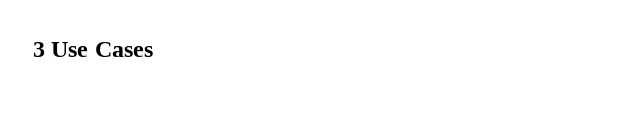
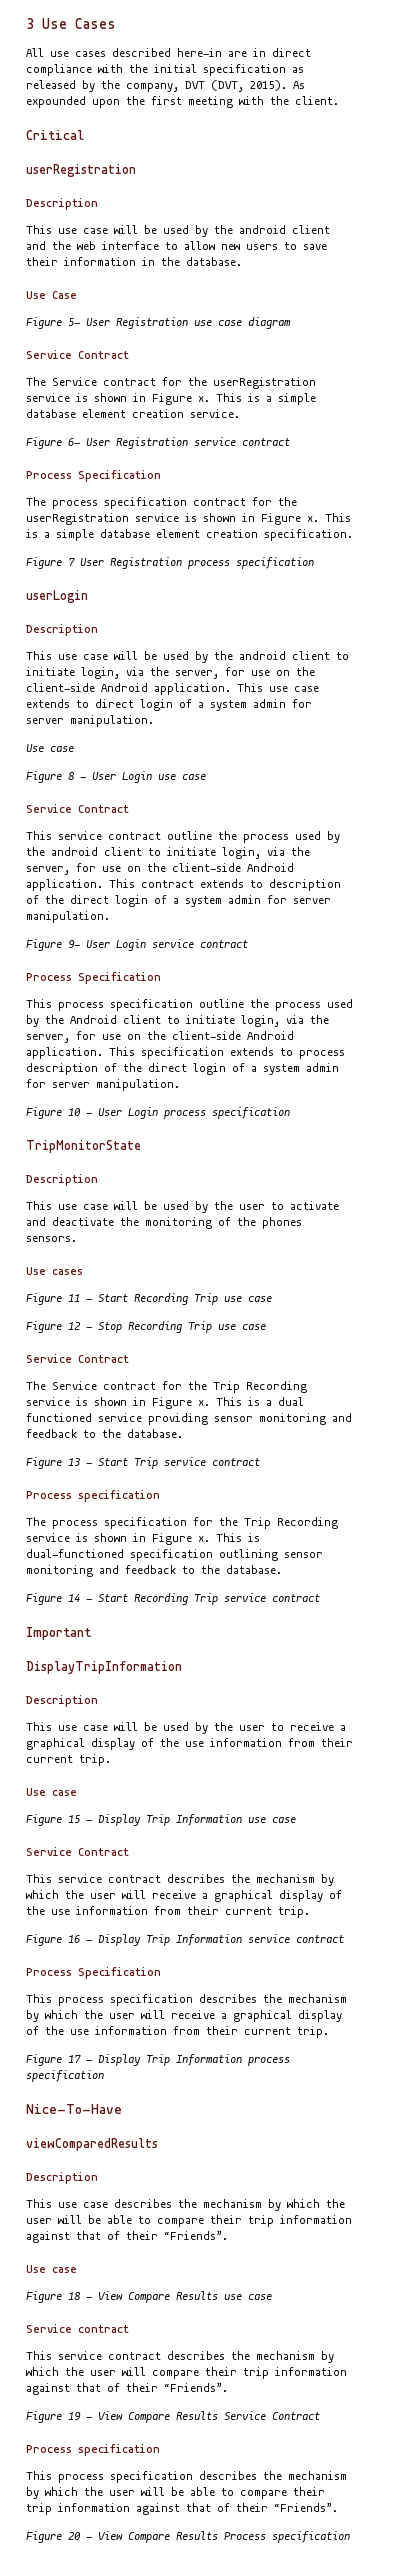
(153, 49) none -> [26,48,311,57] [26,64,304,76] [26,80,305,92] [26,96,339,108] [26,130,84,140] [26,164,136,177] [26,198,98,210] [26,225,330,237] [26,241,327,250] [26,257,242,266] [26,291,77,299] [26,317,291,329] [26,350,129,359] [26,377,316,389] [26,393,316,405] [26,409,240,418] [26,437,290,449] [26,470,161,482] [26,497,297,509] [26,513,351,525] [26,529,353,541] [26,557,314,569] [26,590,88,603] [26,624,98,636] [26,651,349,663] [26,667,315,679] [26,683,319,695] [26,699,312,711] [26,715,154,727] [26,744,74,752] [26,771,206,783] [26,804,129,813] [26,831,340,843] [26,847,310,859] [26,863,294,875] [26,879,341,891] [26,895,331,907] [26,911,110,923] [26,939,248,951] [26,972,161,984] [26,999,353,1011] [26,1015,329,1027] [26,1031,294,1043] [26,1047,345,1059] [26,1063,339,1075] [26,1079,180,1091] [26,1107,290,1119] [26,1140,141,1153] [26,1174,98,1186] [26,1201,339,1213] [26,1217,302,1229] [26,1236,77,1242] [26,1267,83,1275] [26,1293,272,1305] [26,1321,266,1333] [26,1354,129,1363] [26,1381,307,1393] [26,1397,304,1409] [26,1413,352,1425] [26,1429,183,1438] [26,1457,260,1469] [26,1490,160,1502] [26,1517,338,1529] [26,1533,260,1545] [26,1549,323,1561] [26,1565,282,1577] [26,1593,320,1605] [26,1627,92,1640] [26,1661,182,1674] [26,1695,98,1707] [26,1722,346,1734] [26,1738,353,1750] [26,1754,111,1766] [26,1788,77,1796] [26,1814,296,1826] [26,1847,129,1856] [26,1874,334,1886] [26,1890,342,1902] [26,1906,310,1918] [26,1934,344,1946] [26,1967,161,1979] [26,1994,347,2006] [26,2010,342,2022] [26,2026,329,2038] [26,2054,290,2066] [26,2070,104,2082] [26,2104,122,2114] [26,2138,158,2151] [26,2172,98,2184] [26,2199,345,2211] [26,2215,352,2227] [26,2231,228,2243] [26,2265,77,2273] [26,2291,272,2303] [26,2324,129,2333] [26,2351,334,2363] [26,2367,347,2379] [26,2383,228,2395] [26,2411,320,2423] [26,2444,160,2456] [26,2471,347,2483] [26,2487,325,2499] [26,2503,338,2515] [26,2531,350,2543] // All use cases described here-in are in direct compliance with the initial specification as released by the company, DVT (DVT, 2015). As expounded upon the first meeting with the client. // Critical // userRegistration // Description // This use case will be used by the android client and the web interface to allow new users to save their information in the database. // Use Case // Figure 5- User Registration use case diagram // Service Contract // The Service contract for the userRegistration service is shown in Figure x. This is a simple database element creation service. // Figure 6- User Registration service contract // Process Specification // The process specification contract for the userRegistration service is shown in Figure x. This is a simple database element creation specification. // Figure 7 User Registration process specification // userLogin // Description // This use case will be used by the android client to initiate login, via the server, for use on the client-side Android application. This use case extends to direct login of a system admin for server manipulation. // Use case // Figure 8 - User Login use case // Service Contract // This service contract outline the process used by the android client to initiate login, via the server, for use on the client-side Android application. This contract extends to description of the direct login of a system admin for server manipulation. // Figure 9- User Login service contract // Process Specification // This process specification outline the process used by the Android client to initiate login, via the server, for use on the client-side Android application. This specification extends to process description of the direct login of a system admin for server manipulation. // Figure 10 - User Login process specification // TripMonitorState // Description // This use case will be used by the user to activate and deactivate the monitoring of the phones sensors. // Use cases // Figure 11 - Start Recording Trip use case // Figure 12 - Stop Recording Trip use case // Service Contract // The Service contract for the Trip Recording service is shown in Figure x. This is a dual functioned service providing sensor monitoring and feedback to the database. // Figure 13 - Start Trip service contract // Process specification // The process specification for the Trip Recording service is shown in Figure x. This is dual-functioned specification outlining sensor monitoring and feedback to the database. // Figure 14 - Start Recording Trip service contract // Important // DisplayTripInformation // Description // This use case will be used by the user to receive a graphical display of the use information from their current trip. // Use case // Figure 15 - Display Trip Information use case // Service Contract // This service contract describes the mechanism by which the user will receive a graphical display of the use information from their current trip. // Figure 16 - Display Trip Information service contract // Process Specification // This process specification describes the mechanism by which the user will receive a graphical display of the use information from their current trip. // Figure 17 - Display Trip Information process specification // Nice-To-Have // viewComparedResults // Description // This use case describes the mechanism by which the user will be able to compare their trip information against that of their “Friends”. // Use case // Figure 18 - View Compare Results use case // Service contract // This service contract describes the mechanism by which the user will compare their trip information against that of their “Friends”. // Figure 19 - View Compare Results Service Contract // Process specification // This process specification describes the mechanism by which the user will be able to compare their trip information against that of their “Friends”. // Figure 20 - View Compare Results Process specification

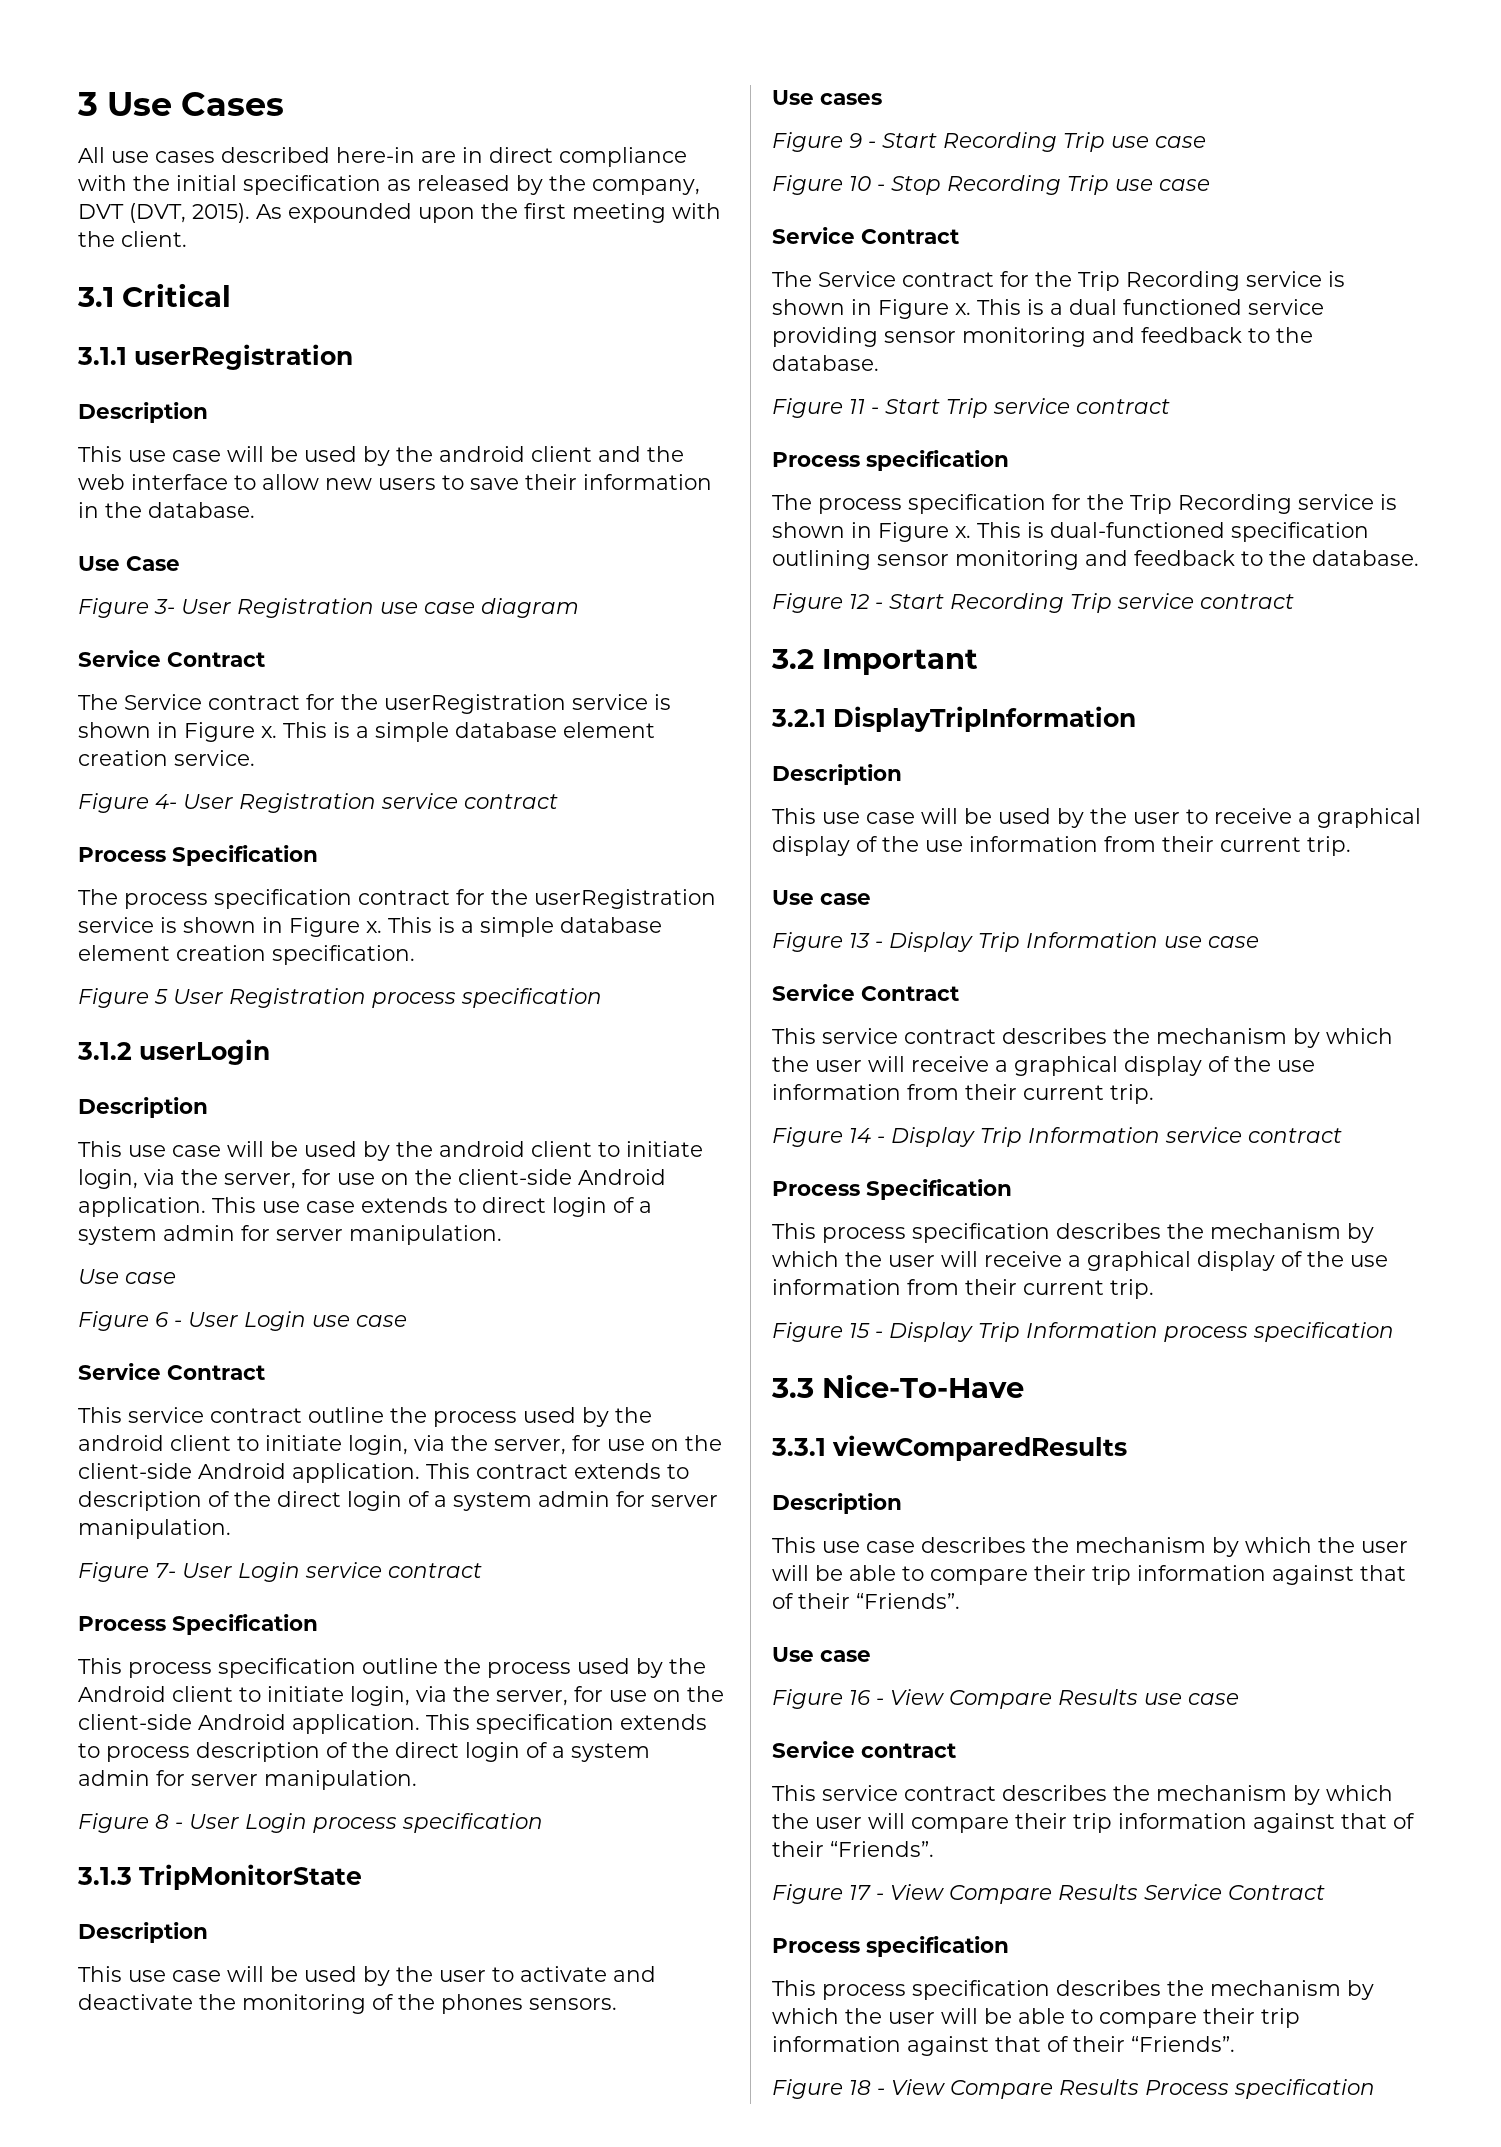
(339, 100) none -> [77,287,114,307] 3.1
(84, 135) none -> [77,347,127,365] 3.1.1
[68,318,80,326] 5- -> [154,599,175,614] 3-
[68,438,80,446] 6- -> [155,794,177,809] 4-
[68,558,75,566] 7 -> [154,989,168,1004] 5
(314, 563) none -> [77,1042,132,1060] 3.1.2
[68,772,75,780] 8 -> [155,1312,169,1327] 6
[68,940,80,948] 9- -> [155,1563,176,1578] 7-
[68,1108,81,1116] 10 -> [155,1814,169,1829] 8
(290, 1113) none -> [77,1867,132,1885] 3.1.3
[68,1294,80,1302] 11 -> [849,133,862,148] 9
[68,1322,81,1330] 12 -> [849,176,871,191] 10
[68,1458,80,1466] 13 -> [849,399,865,414] 11
[68,1594,80,1602] 14 -> [849,594,869,609] 12
(320, 1598) none -> [771,649,814,669] 3.2
(92, 1633) none -> [771,709,826,727] 3.2.1
[68,1815,80,1823] 15 -> [849,933,870,948] 13
[68,1935,80,1943] 16 -> [849,1128,871,1143] 14
[68,2055,81,2063] 17 -> [849,1323,870,1338] 15
(104, 2076) none -> [771,1378,814,1398] 3.3
(122, 2109) none -> [771,1438,826,1456] 3.3.1
[68,2292,81,2300] 18 -> [849,1690,871,1705] 16
[68,2412,81,2420] 19 -> [849,1885,871,1900] 17
[68,2532,81,2540] 20 -> [849,2080,871,2095] 18

